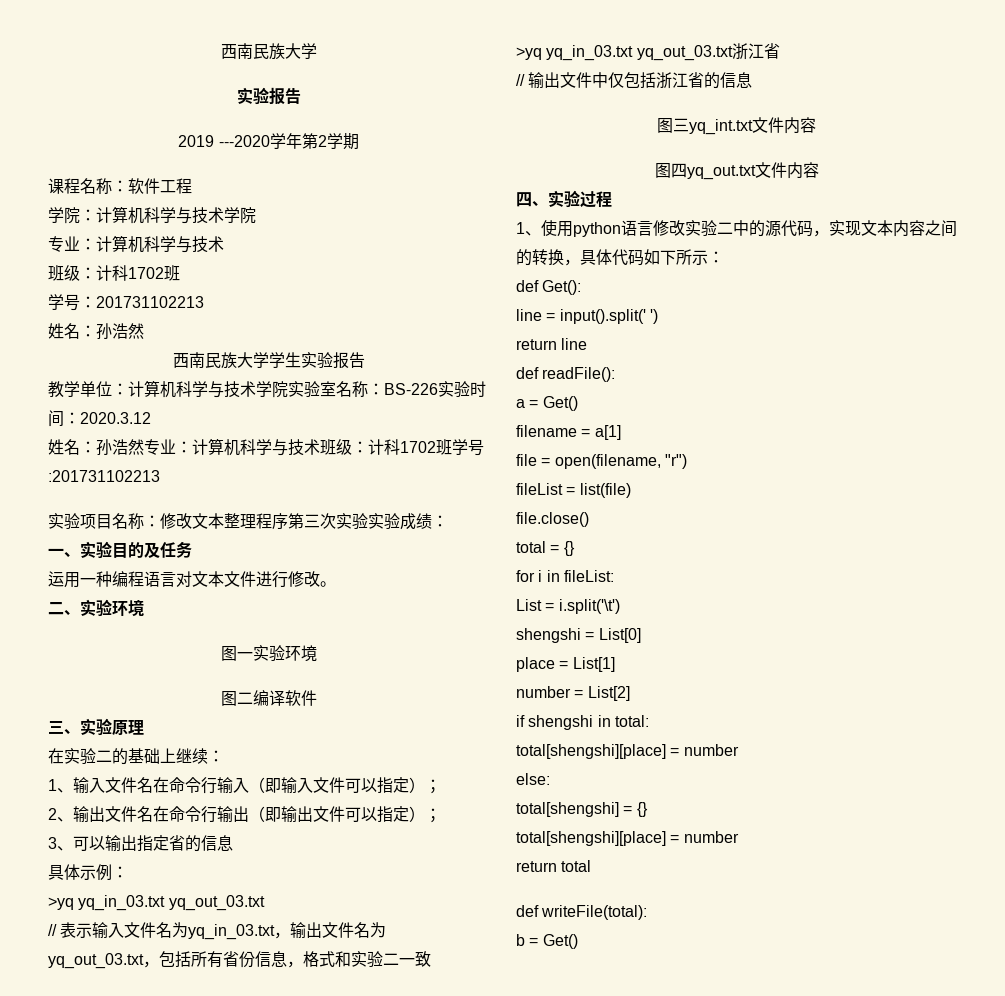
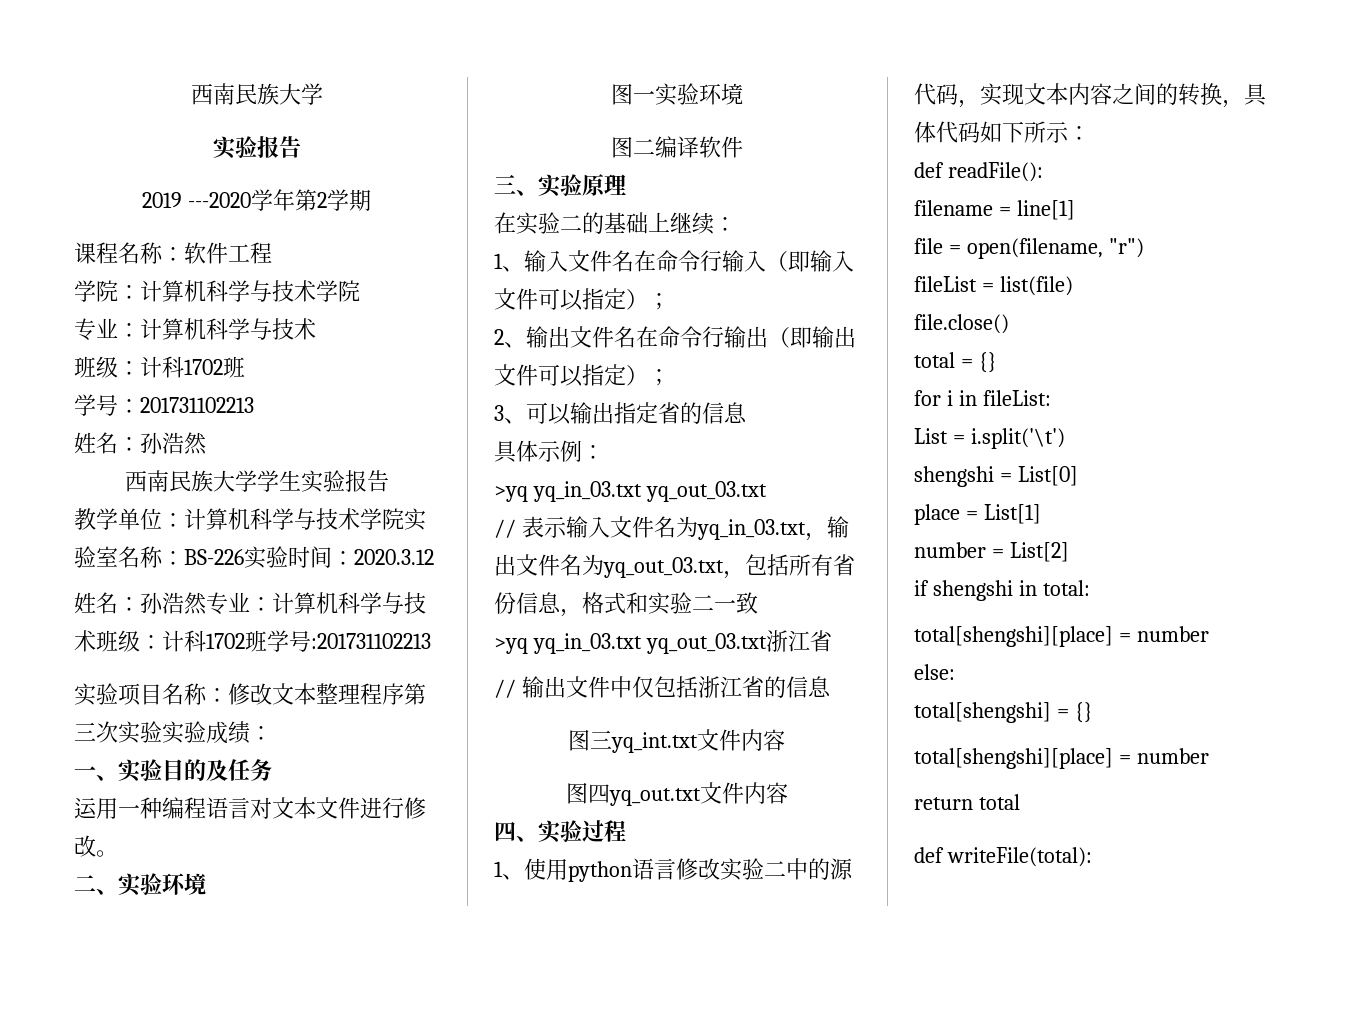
[516,280,582,295] [516,309,658,324] [516,338,588,350] // def Get(): // line = input().split(' ') // return line -> (1090, 133) none
[516,396,578,411] // a = Get() -> (1043, 172) none
[594,425,621,440] a[1] -> [1016,200,1075,220] line[1]
[516,934,578,949] // b = Get() -> (1092, 857) none

